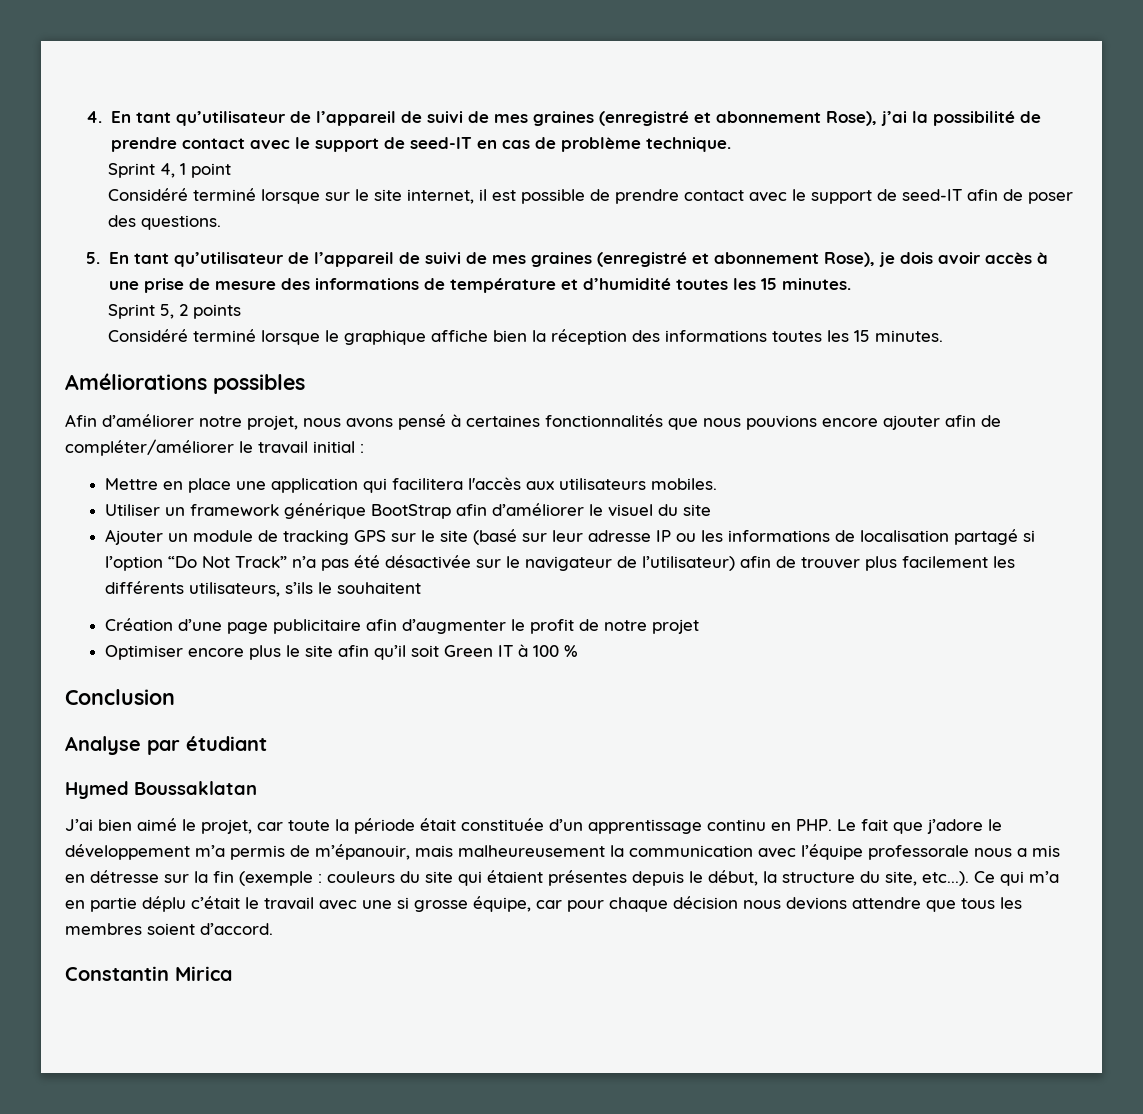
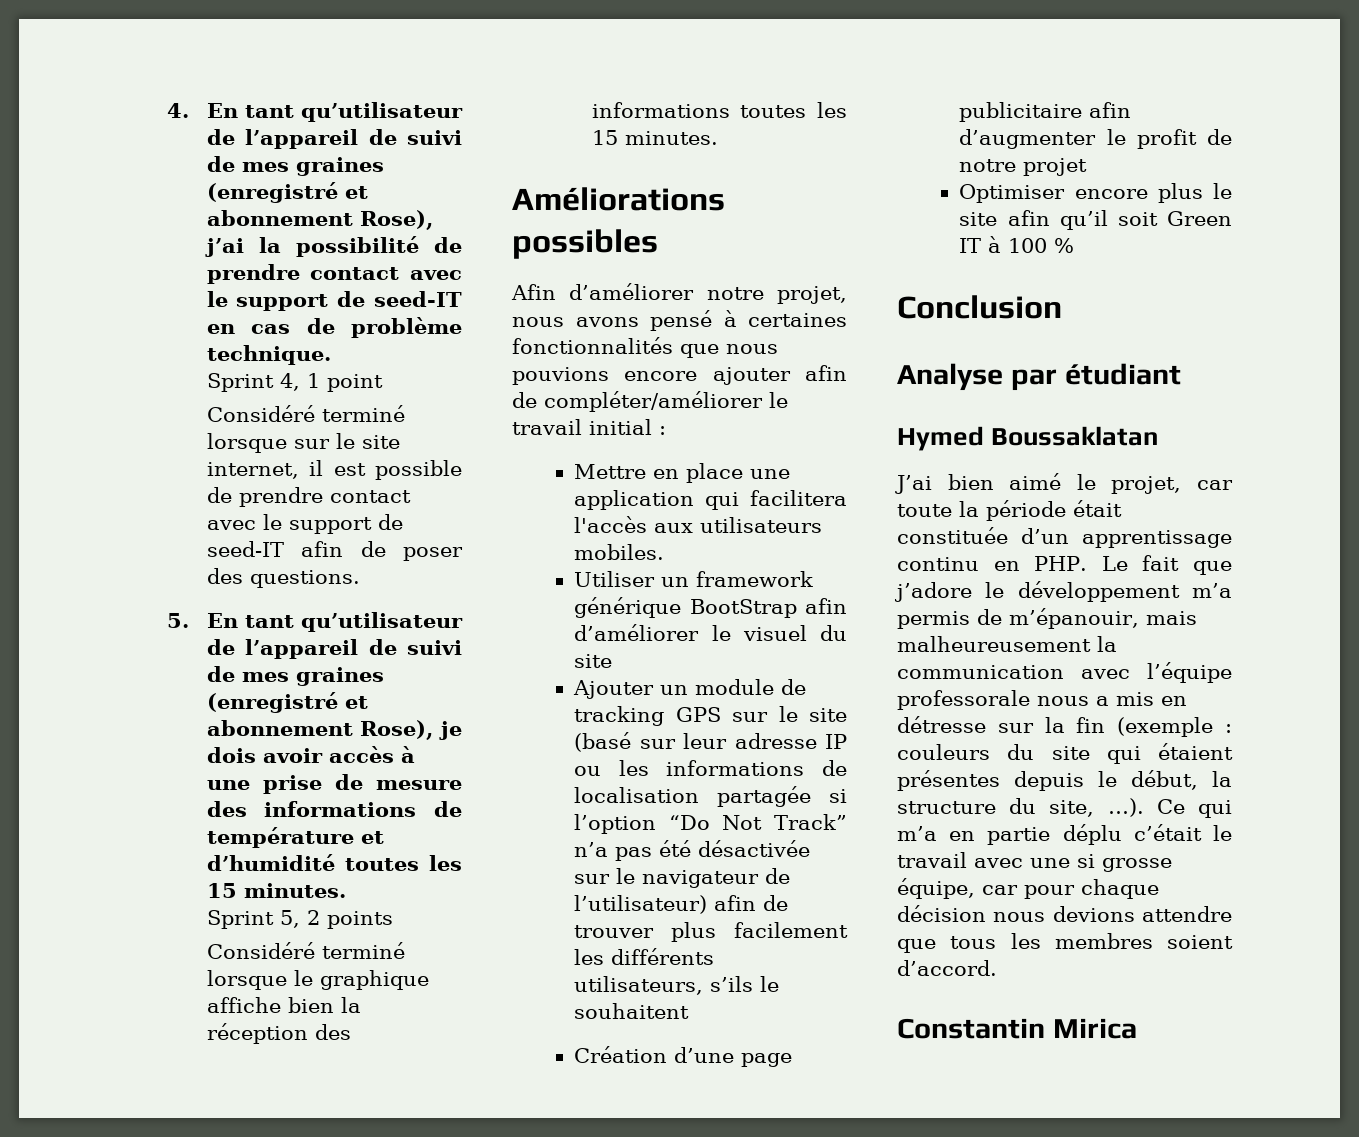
[954,529,1019,545] partagé -> [717,786,812,807] partagée
[922,871,969,886] etc...). -> [1107,798,1144,817] …).

